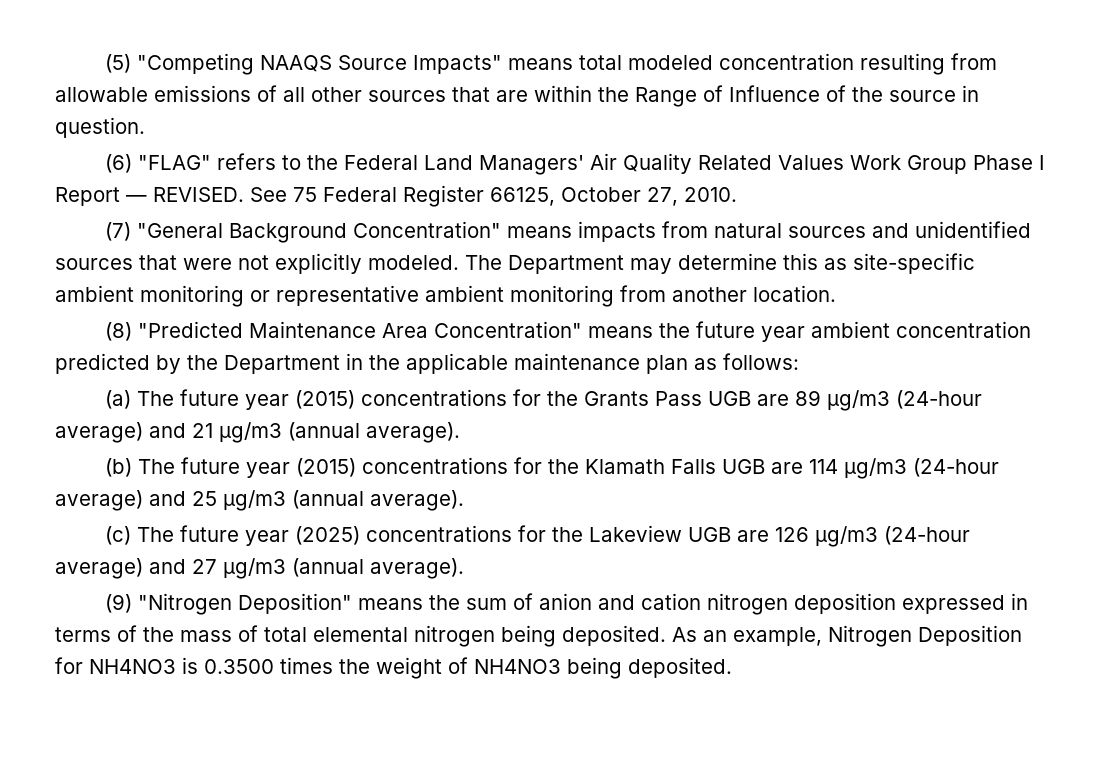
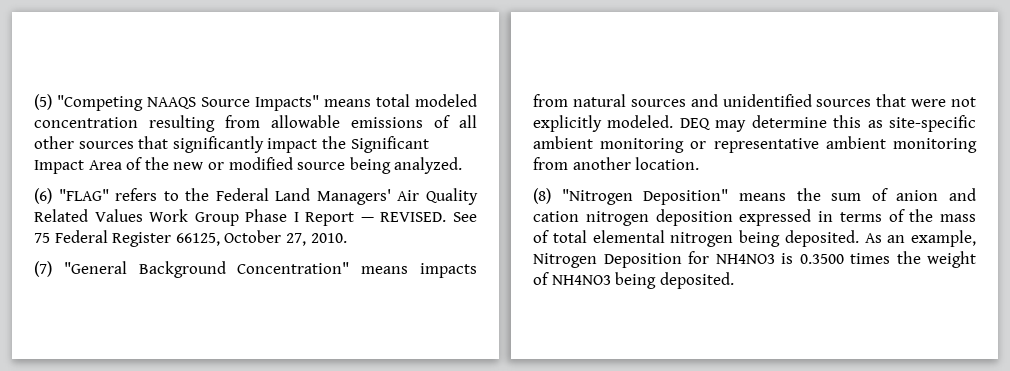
[496,85,979,107] [55,117,145,138] are within the Range of Influence of the source in question. -> [172,136,429,153] [34,157,463,174] significantly impact the Significant Impact Area of the new or modified source being analyzed.
[465,255,624,274] The Department -> [679,118,711,130] DEQ
[138,321,1032,342] [55,353,799,374] [105,389,983,411] [55,422,460,443] [105,457,1000,479] [55,490,464,511] [105,525,971,547] [55,558,464,579] [105,594,133,613] "Predicted Maintenance Area Concentration" means the future year ambient concentration predicted by the Department in the applicable maintenance plan as follows: // (a) The future year (2015) concentrations for the Grants Pass UGB are 89 µg/m3 (24-hour average) and 21 µg/m3 (annual average). // (b) The future year (2015) concentrations for the Klamath Falls UGB are 114 µg/m3 (24-hour average) and 25 µg/m3 (annual average). // (c) The future year (2025) concentrations for the Lakeview UGB are 126 µg/m3 (24-hour average) and 27 µg/m3 (annual average). // (9) -> (551, 196) none

